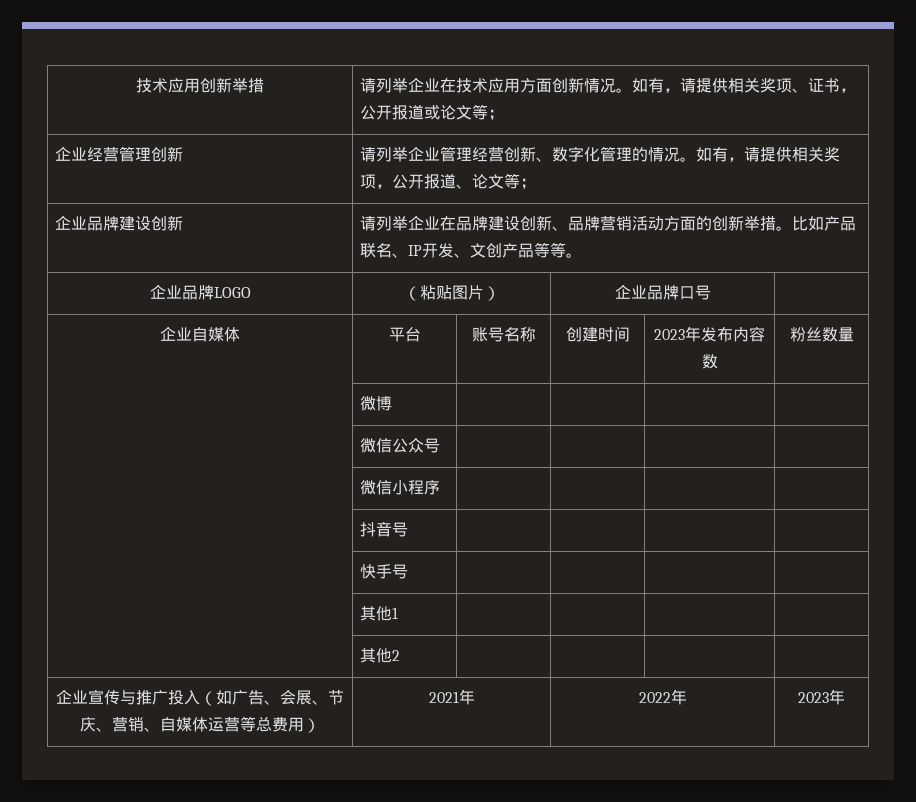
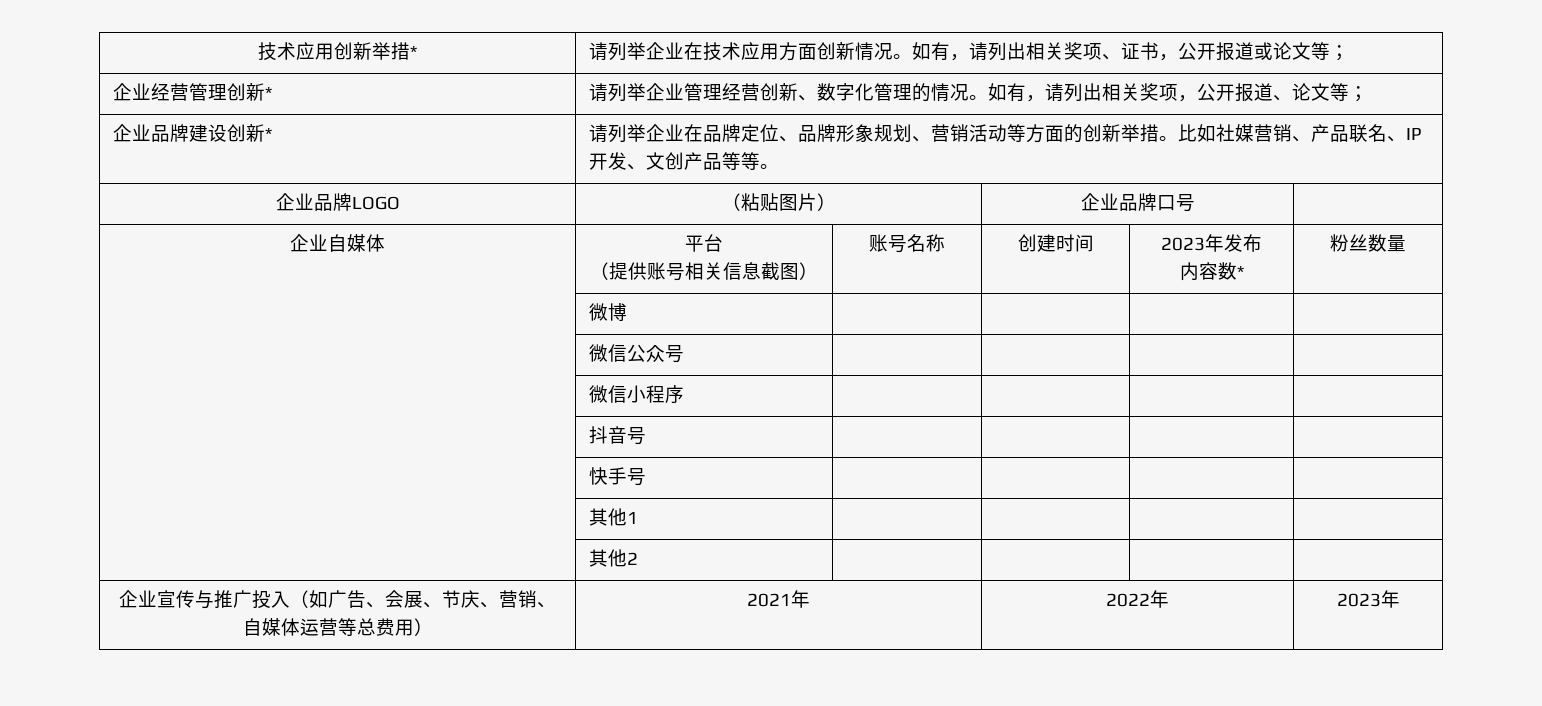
(264, 85) none -> [410,46,417,58] *
[696,78,729,93] 提供 -> [988,42,1027,61] 列出
(184, 154) none -> [265,87,273,99] *
[760,147,793,162] 提供 -> [1064,83,1103,102] 列出
(184, 223) none -> [265,128,273,140] *
[488,215,601,231] 建设创新、品牌 -> [741,124,932,142] 定位、品牌形象规划、
(665, 223) none -> [1007,124,1027,142] 等
(825, 223) none -> [1216,124,1312,142] 社媒营销、
(421, 334) none -> [590,262,818,281] // （提供账号相关信息截图）
(733, 334) none -> (1262, 243) //
(718, 361) none -> [1236,266,1244,278] *

